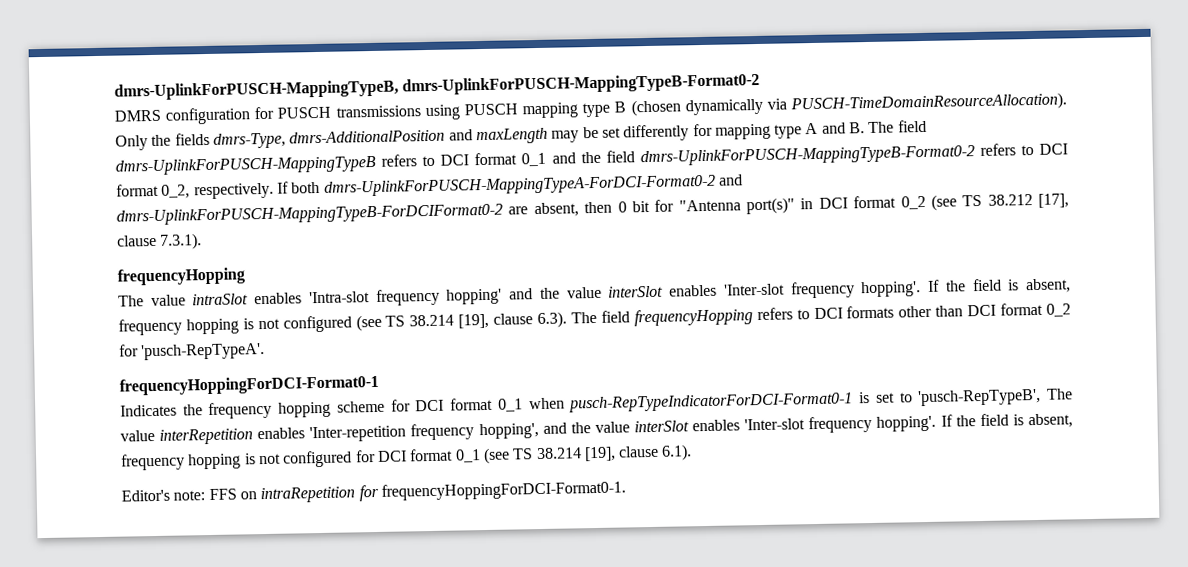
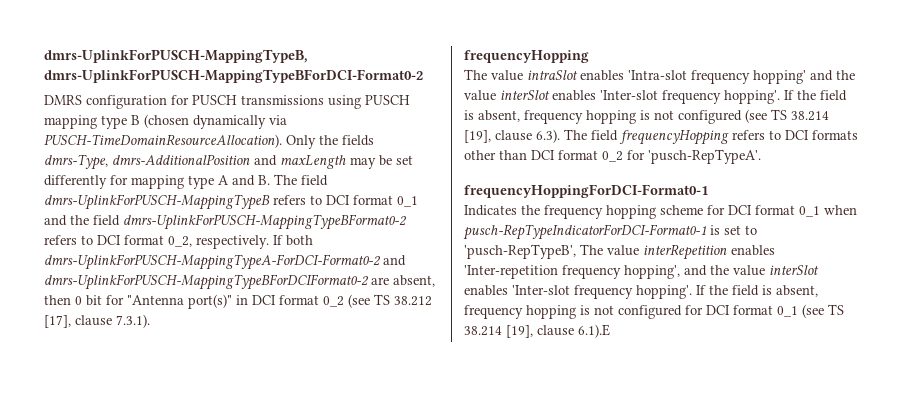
[402,72,761,96] dmrs-UplinkForPUSCH-MappingTypeB-Format0-2 -> [44,69,423,83] dmrs-UplinkForPUSCH-MappingTypeBForDCI-Format0-2
[639,145,975,167] dmrs-UplinkForPUSCH-MappingTypeB-Format0-2 -> [123,214,407,230] dmrs-UplinkForPUSCH-MappingTypeBFormat0-2
[116,203,503,226] dmrs-UplinkForPUSCH-MappingTypeB-ForDCIFormat0-2 -> [44,274,369,290] dmrs-UplinkForPUSCH-MappingTypeBForDCIFormat0-2
[661,444,693,461] [121,480,626,504] 6.1). // Editor's note: FFS on intraRepetition for frequencyHoppingForDCI-Format0-1. -> [578,324,610,338] 6.1).E

